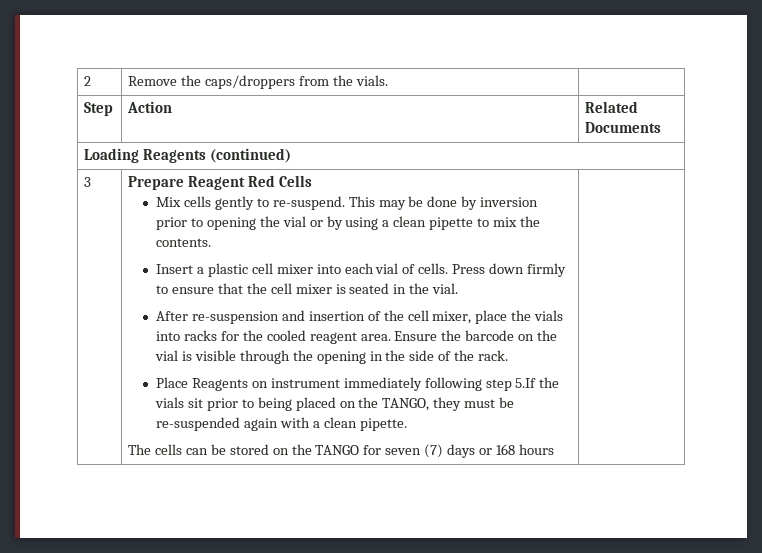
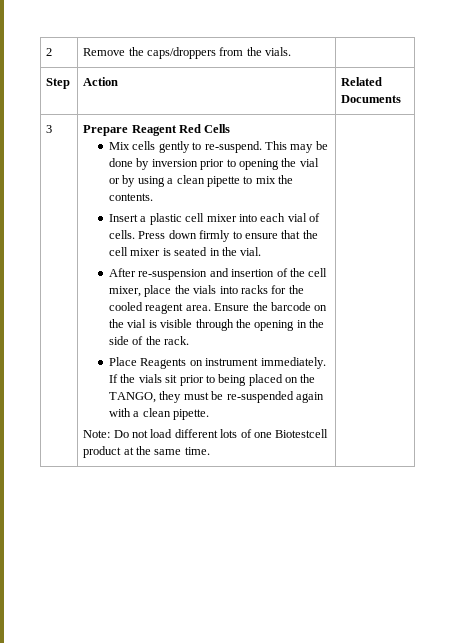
[84,148,291,163] // Loading Reagents (continued) -> (402, 99) none
[343,377,537,391] immediately following step 5.If -> [260,357,326,369] [109,374,119,383] immediately. If
[128,444,554,458] The cells can be stored on the TANGO for seven (7) days or 168 hours -> [83,429,329,438] [83,446,210,458] Note: Do not load different lots of one Biotestcell product at the same time.

